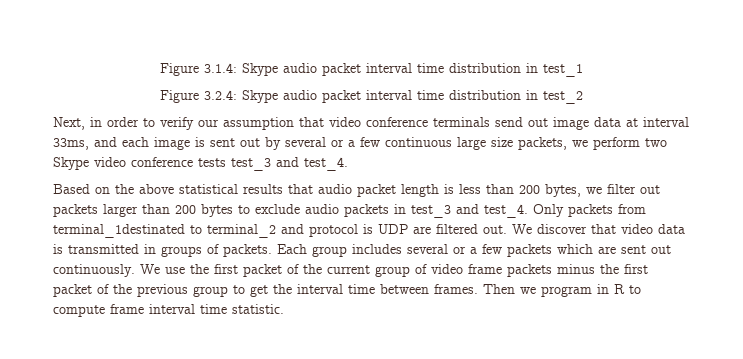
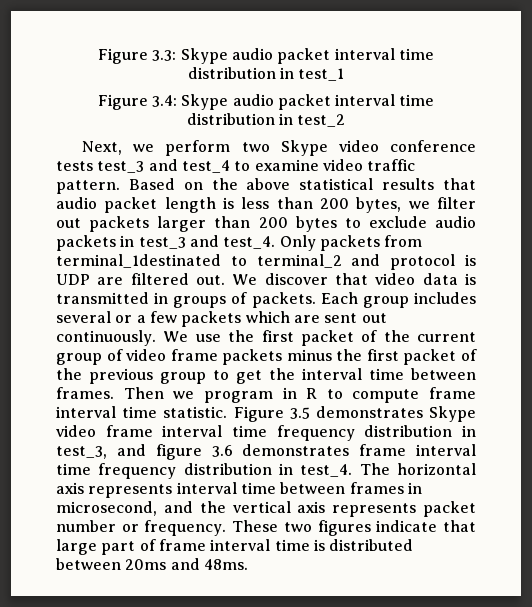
[160,63,237,76] Figure 3.1.4: -> [98,48,177,64] Figure 3.3:
[204,90,237,100] 3.2.4: -> [151,95,177,107] 3.4:
[90,117,689,130] [53,137,567,150] in order to verify our assumption that video conference terminals send out image data at interval 33ms, and each image is sent out by several or a few continuous large size packets, -> (123, 148) none
[304,157,348,171] test_4. // -> [181,159,416,173] [56,180,120,194] test_4 to examine video traffic pattern.
(284, 309) none -> [233,406,477,422] [56,425,477,441] [56,444,476,460] [56,463,476,479] [56,482,422,498] [56,501,476,517] [56,520,476,536] [56,539,414,555] [56,558,248,570] Figure 3.5 demonstrates Skype video frame interval time frequency distribution in test_3, and figure 3.6 demonstrates frame interval time frequency distribution in test_4. The horizontal axis represents interval time between frames in microsecond, and the vertical axis represents packet number or frequency. These two figures indicate that large part of frame interval time is distributed between 20ms and 48ms.

